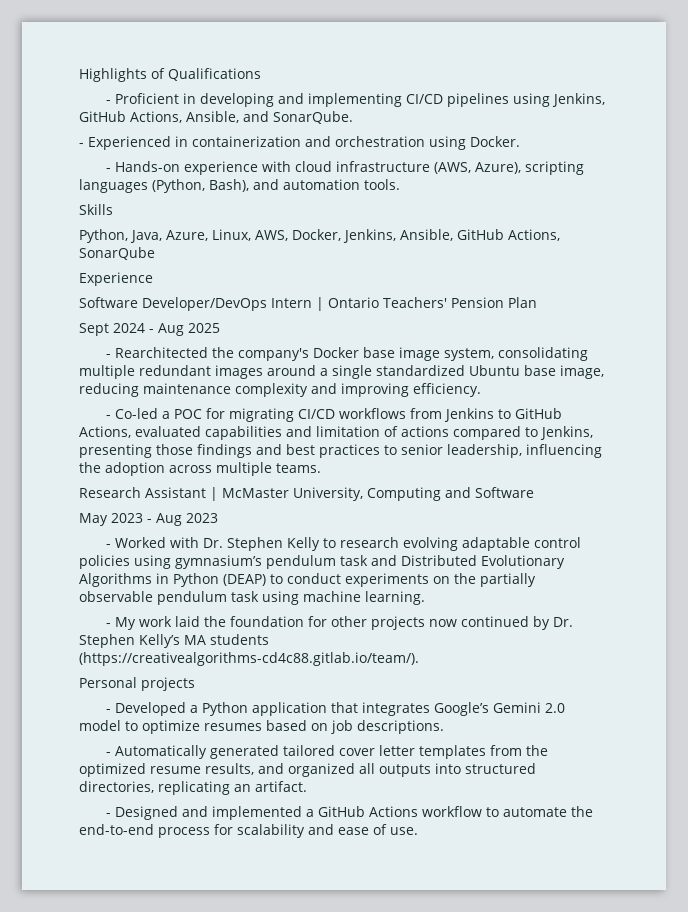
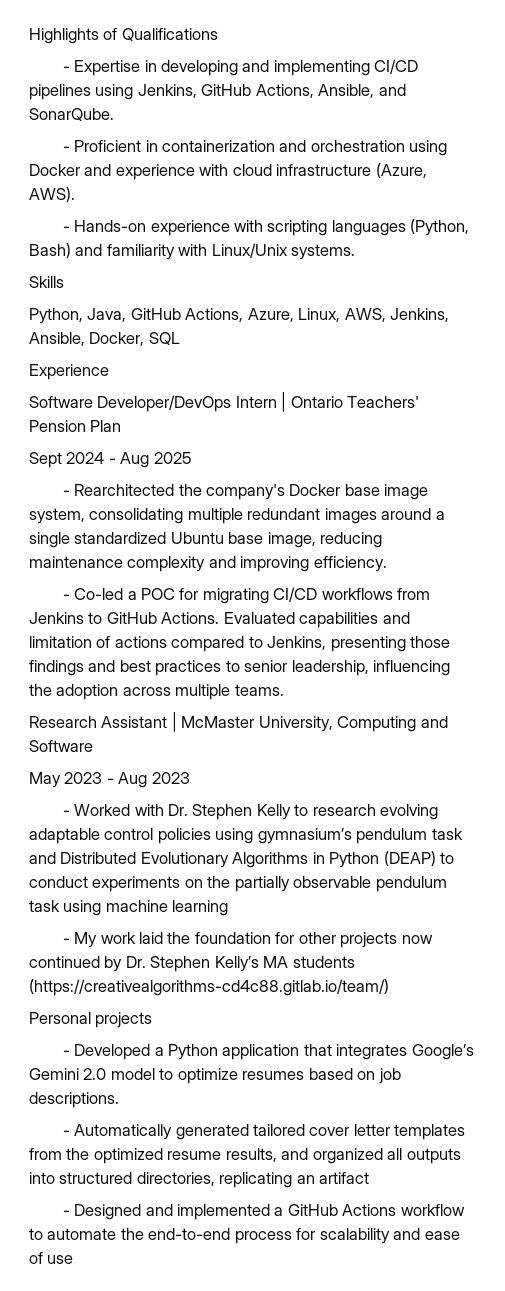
[115,93,180,104] Proficient -> [74,60,141,76] Expertise
[88,136,171,150] Experienced -> [74,140,142,152] Proficient
[470,136,520,147] [106,161,585,175] [79,179,400,193] Docker. // - Hands-on experience with cloud infrastructure (AWS, Azure), scripting languages (Python, Bash), and automation tools. -> [29,163,427,180] [29,187,75,202] [62,219,470,236] [29,243,356,260] Docker and experience with cloud infrastructure (Azure, AWS). // - Hands-on experience with scripting languages (Python, Bash) and familiarity with Linux/Unix systems.
(162, 236) none -> [130,308,244,322] GitHub Actions,
[292,229,341,241] Docker, -> (386, 315) none
[457,229,560,241] [79,247,155,260] GitHub Actions, SonarQube -> [89,332,180,346] Docker, SQL
[79,426,201,438] Actions, evaluated -> [161,612,295,624] Actions. Evaluated
[365,591,425,605] learning. -> [172,900,229,916] learning
[79,652,419,666] (https://creativealgorithms-cd4c88.gitlab.io/team/). -> [29,979,389,996] (https://creativealgorithms-cd4c88.gitlab.io/team/)
[255,781,307,792] artifact. -> [319,1172,370,1184] artifact
[390,827,418,835] use. -> [47,1255,74,1264] use

